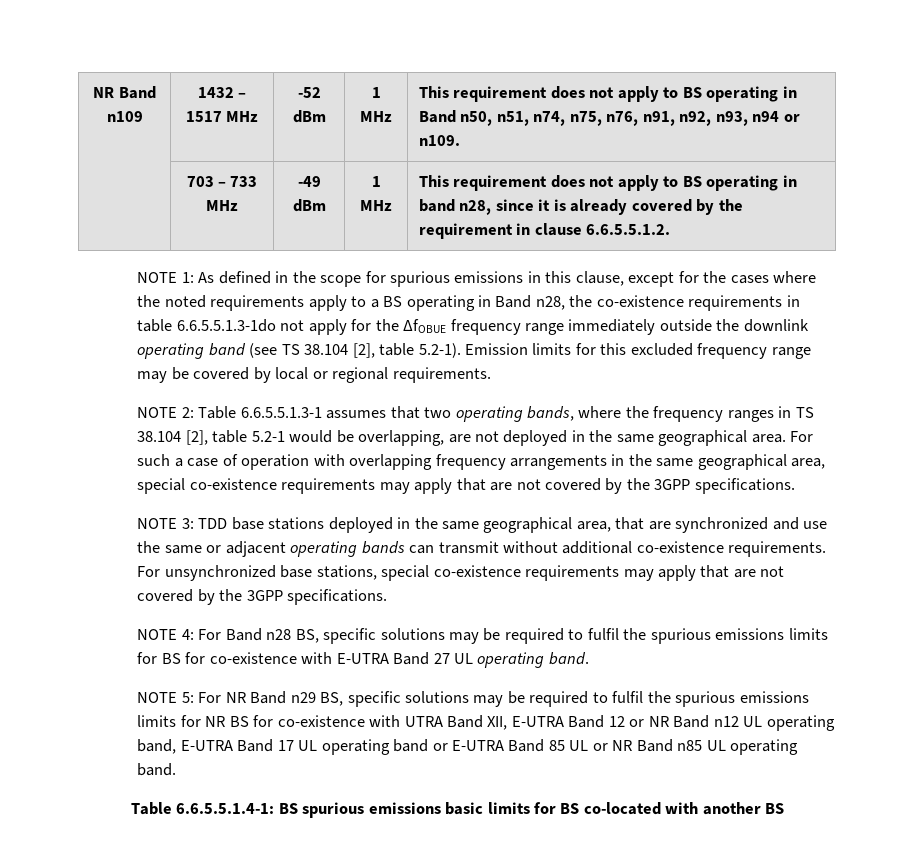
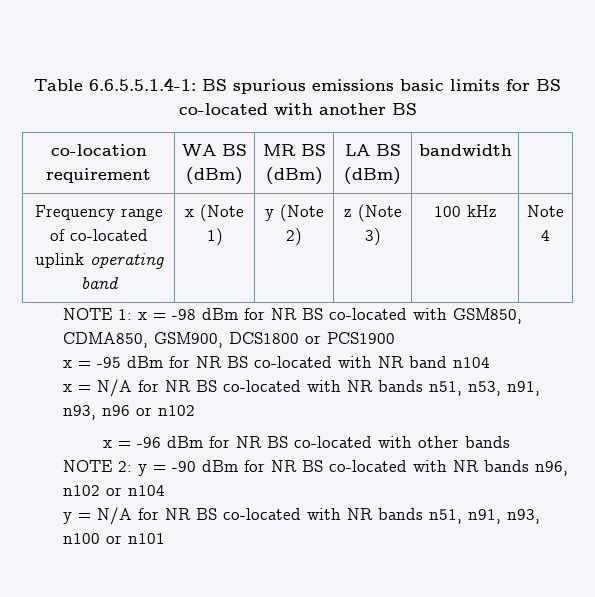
[93,86,156,99] [106,111,143,122] [197,87,247,98] [185,111,259,122] [297,87,321,98] [292,110,326,123] [371,87,381,98] [360,111,392,122] [419,86,797,102] [419,110,800,126] [419,135,461,146] [186,176,258,187] [206,200,238,211] [297,176,321,187] [292,199,326,212] [371,176,381,187] [360,200,392,211] [419,175,797,191] [419,199,743,215] [419,223,671,239] [137,271,817,287] [137,295,800,311] [137,319,809,335] [137,343,811,359] [137,367,491,383] [137,406,814,422] [137,430,814,446] [137,454,826,470] [137,478,795,494] [137,517,828,533] [137,541,827,557] [137,565,785,581] [137,589,388,605] [137,628,828,644] [137,652,589,668] [137,691,809,707] [137,715,835,731] [137,739,799,755] [137,763,177,776] NR Band n109 | 1432 – 1517 MHz | -52 dBm | 1 MHz | This requirement does not apply to BS operating in Band n50, n51, n74, n75, n76, n91, n92, n93, n94 or n109. // | 703 – 733 MHz | -49 dBm | 1 MHz | This requirement does not apply to BS operating in band n28, since it is already covered by the requirement in clause 6.6.5.5.1.2. // NOTE 1: As defined in the scope for spurious emissions in this clause, except for the cases where the noted requirements apply to a BS operating in Band n28, the co-existence requirements in table 6.6.5.5.1.3-1do not apply for the ΔfOBUE frequency range immediately outside the downlink operating band (see TS 38.104 [2], table 5.2-1). Emission limits for this excluded frequency range may be covered by local or regional requirements. // NOTE 2: Table 6.6.5.5.1.3-1 assumes that two operating bands, where the frequency ranges in TS 38.104 [2], table 5.2-1 would be overlapping, are not deployed in the same geographical area. For such a case of operation with overlapping frequency arrangements in the same geographical area, special co-existence requirements may apply that are not covered by the 3GPP specifications. // NOTE 3: TDD base stations deployed in the same geographical area, that are synchronized and use the same or adjacent operating bands can transmit without additional co-existence requirements. For unsynchronized base stations, special co-existence requirements may apply that are not covered by the 3GPP specifications. // NOTE 4: For Band n28 BS, specific solutions may be required to fulfil the spurious emissions limits for BS for co-existence with E-UTRA Band 27 UL operating band. // NOTE 5: For NR Band n29 BS, specific solutions may be required to fulfil the spurious emissions limits for NR BS for co-existence with UTRA Band XII, E-UTRA Band 12 or NR Band n12 UL operating band, E-UTRA Band 17 UL operating band or E-UTRA Band 85 UL or NR Band n85 UL operating band. // -> (34, 85) none
(785, 808) none -> [50,144,147,156] [46,168,151,183] [182,144,247,156] [186,167,243,185] [262,144,326,156] [265,167,323,185] [344,144,401,156] [344,167,401,185] [418,144,512,156] [34,205,163,221] [49,229,148,241] [34,253,164,269] [80,277,119,289] [185,204,244,222] [206,228,223,246] [264,204,324,222] [286,228,302,246] [343,204,402,222] [364,228,381,246] [433,205,497,217] [527,205,564,217] [541,230,550,241] [62,308,522,324] [62,332,395,348] [62,356,490,368] [62,379,540,397] [62,405,195,420] [103,436,511,448] [62,460,568,476] [62,485,165,496] [62,507,540,525] [62,533,165,544] // co-location requirement | WA BS (dBm) | MR BS (dBm) | LA BS (dBm) | bandwidth | // Frequency range of co-located uplink operating band | x (Note 1) | y (Note 2) | z (Note 3) | 100 kHz | Note 4 // NOTE 1: x = -98 dBm for NR BS co-located with GSM850, CDMA850, GSM900, DCS1800 or PCS1900 // x = -95 dBm for NR BS co-located with NR band n104 // x = N/A for NR BS co-located with NR bands n51, n53, n91, n93, n96 or n102 // x = -96 dBm for NR BS co-located with other bands // NOTE 2: y = -90 dBm for NR BS co-located with NR bands n96, n102 or n104 // y = N/A for NR BS co-located with NR bands n51, n91, n93, n100 or n101

